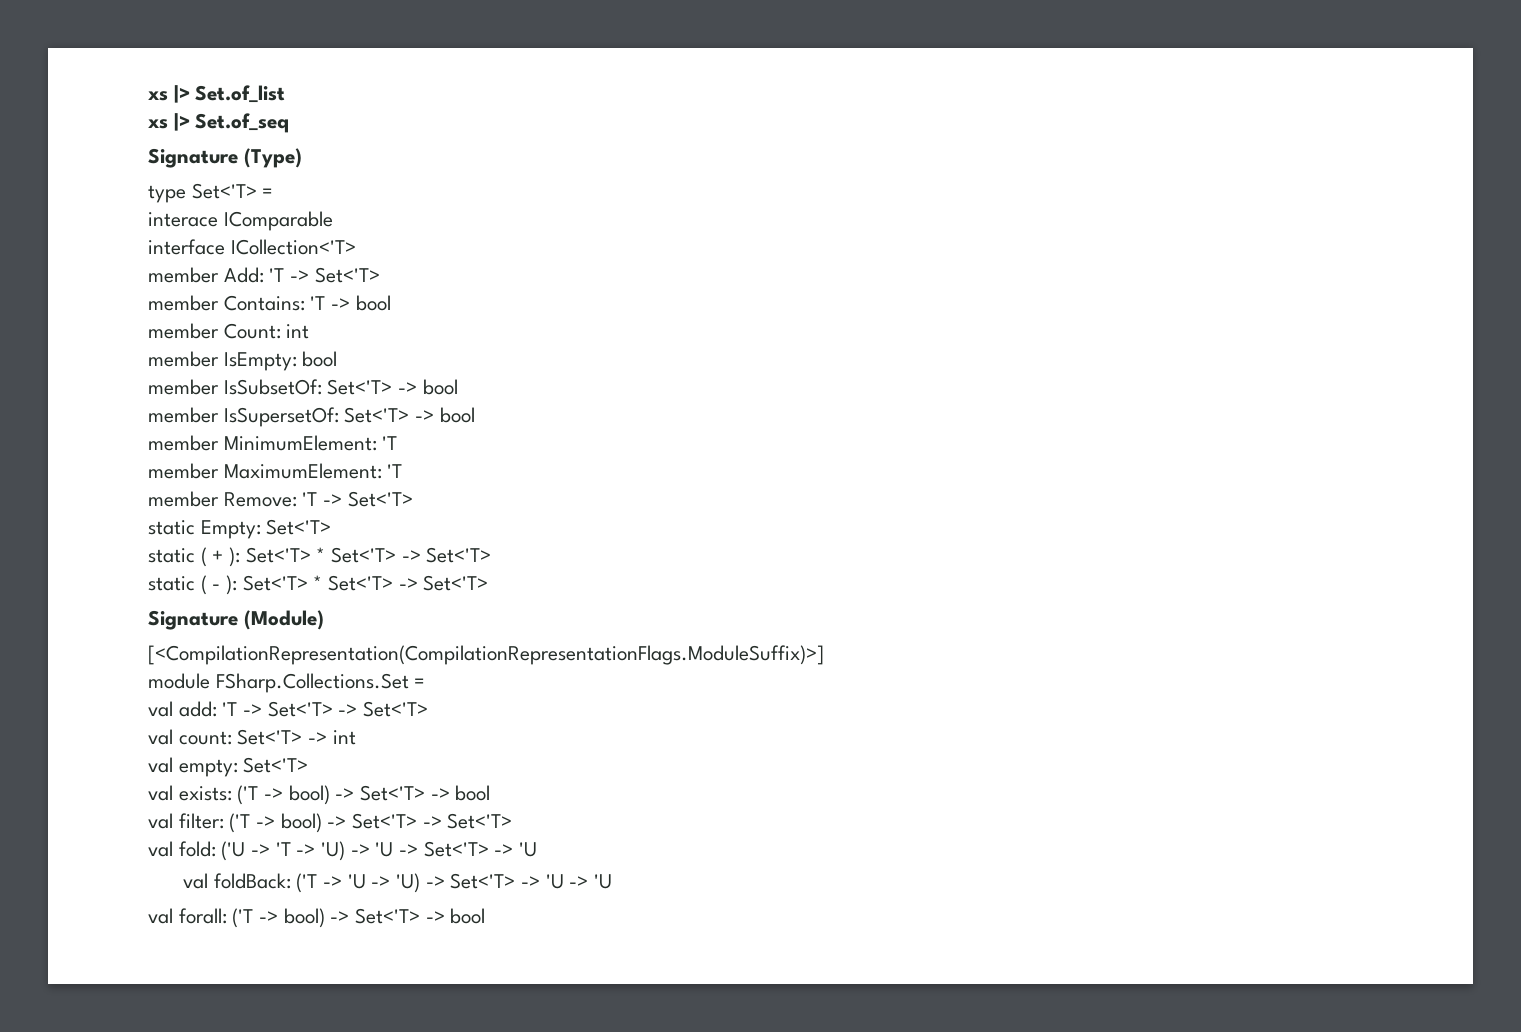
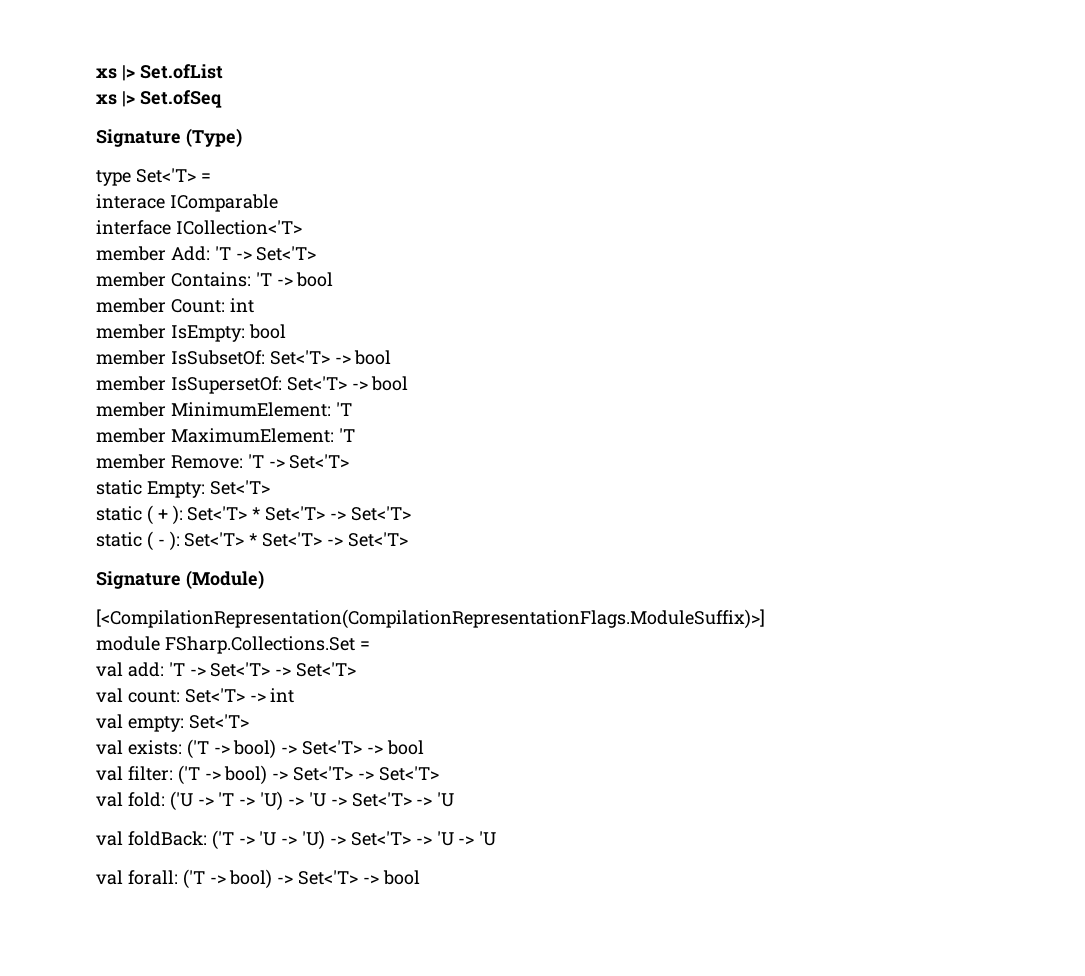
[148,85,286,103] [148,113,290,133] xs |> Set.of_list // xs |> Set.of_seq -> [96,64,223,81] [96,90,222,108] xs |> Set.ofList // xs |> Set.ofSeq

